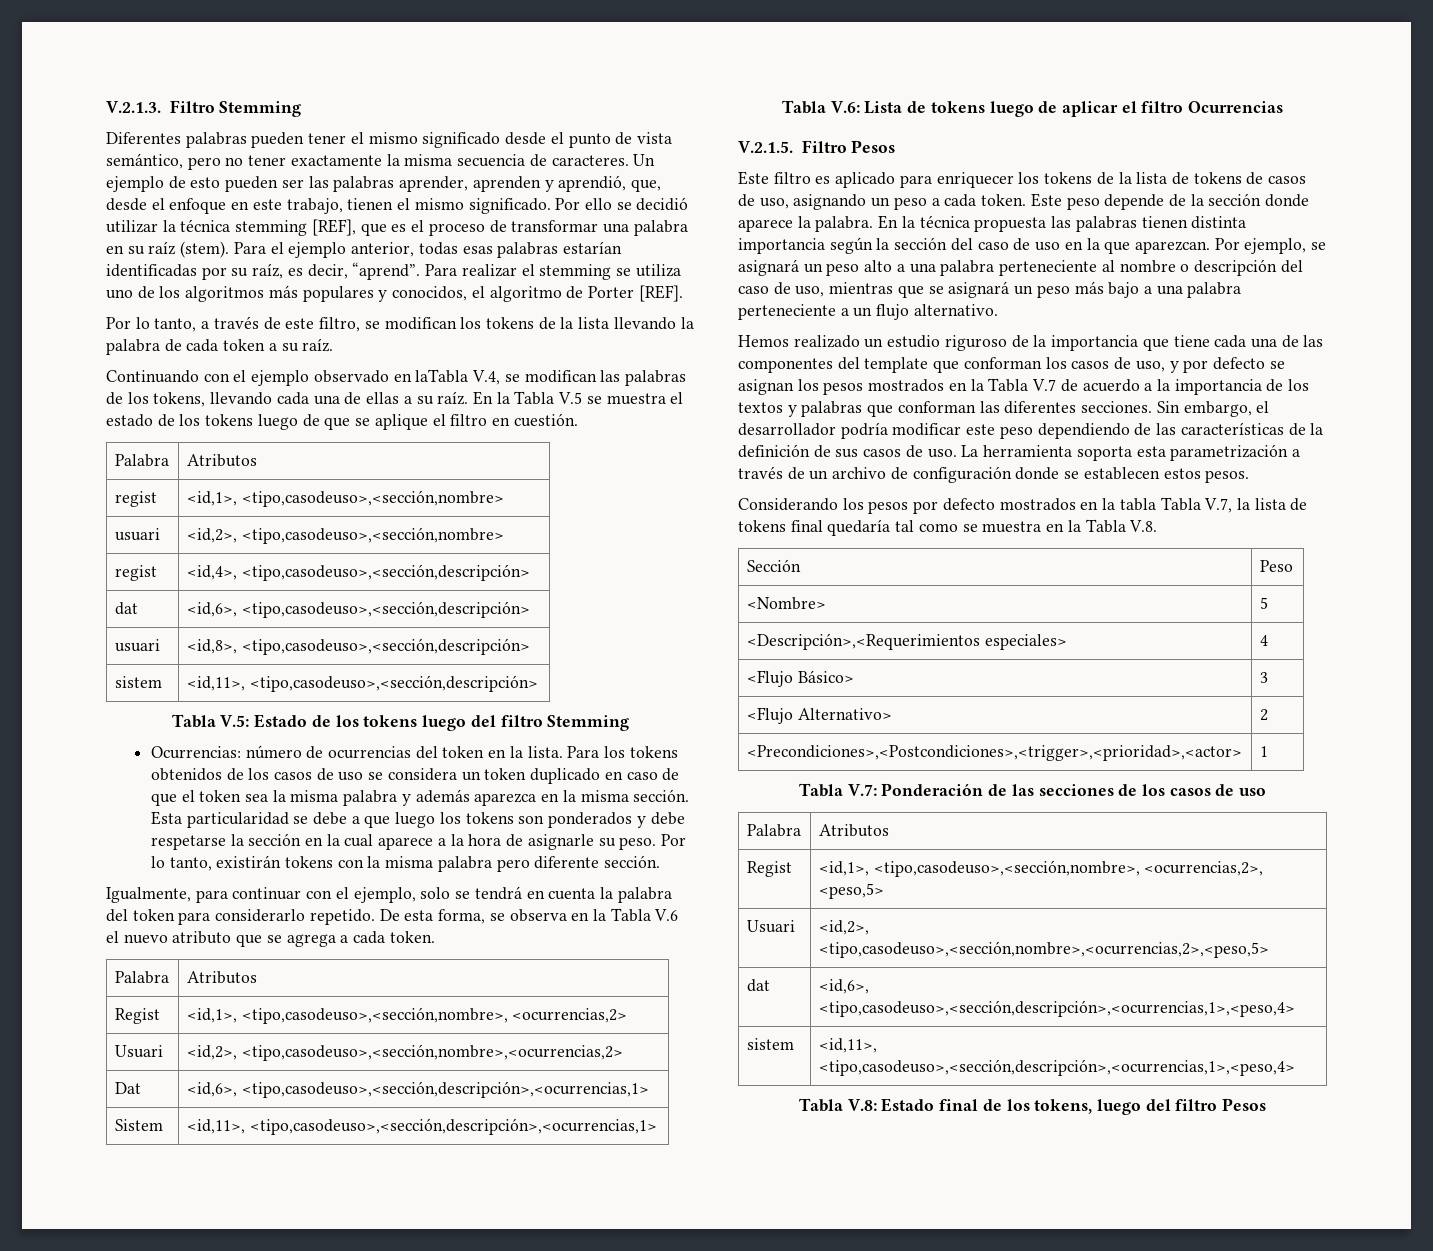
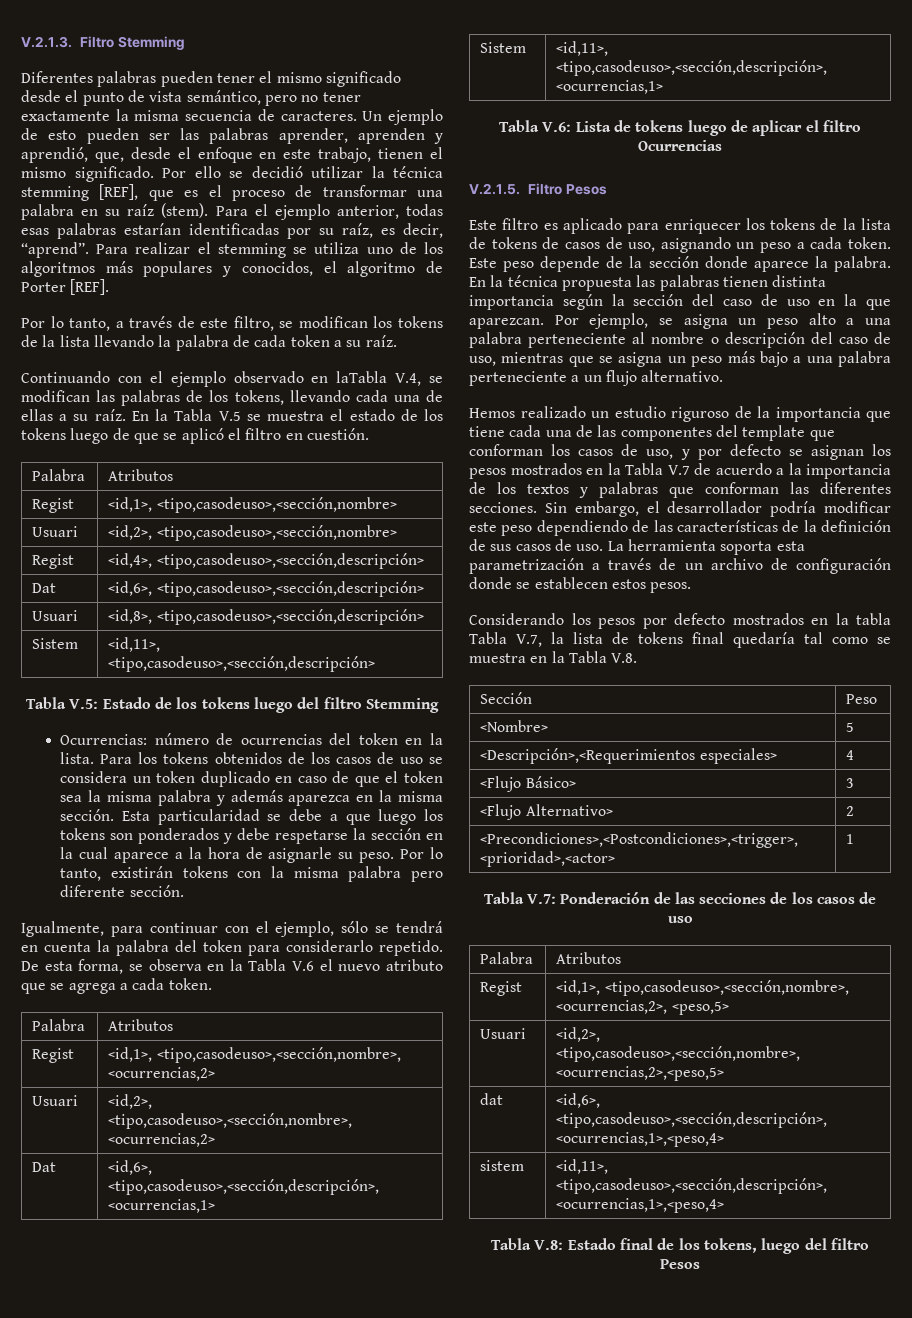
[374,414,428,430] aplique -> [181,428,224,444] aplicó
[114,491,157,507] regist -> [32,498,75,513] Regist
[114,528,160,541] usuari -> [32,526,79,537] Usuari
[114,565,157,581] regist -> [32,554,75,569] Regist
[114,602,138,615] dat -> [32,583,57,593] Dat
[114,639,160,652] usuari -> [32,610,79,621] Usuari
[114,676,162,688] sistem -> [32,638,79,649] Sistem
[420,887,451,899] solo -> [341,921,369,933] sólo
[738,259,799,276] asignará -> [683,314,728,329] asigna
[948,281,1010,298] asignará -> [618,352,663,367] asigna

